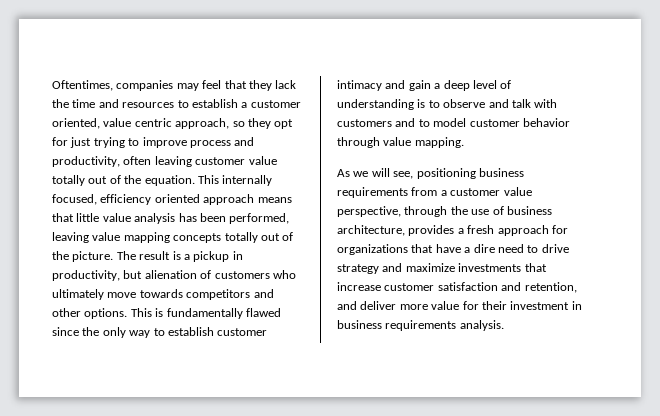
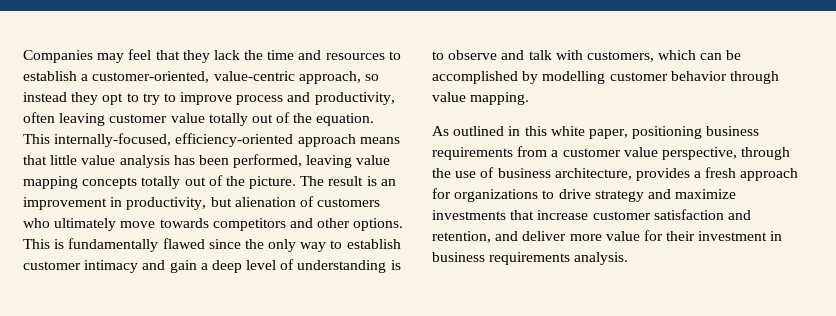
[52,80,174,91] Oftentimes, companies -> [23,50,93,63] Companies
[250,100,301,108] [52,118,172,129] customer oriented, value centric -> [92,71,295,83] customer-oriented, value-centric
(245, 124) none -> [23,92,67,102] instead
[52,137,125,148] for just trying -> [126,93,160,105] to try
[222,175,273,186] [52,194,200,205] internally focused, efficiency oriented -> [54,133,294,147] internally-focused, efficiency-oriented
[183,251,230,262] a pickup -> [380,179,396,186] [23,197,107,210] an improvement
[337,118,467,127] customers and to model -> [586,50,742,62] [432,71,606,84] customers, which can be accomplished by modelling
[353,168,414,179] we will see, -> [453,126,628,139] outlined in this white paper,
[411,244,524,253] that have a dire need -> (539, 195) none

